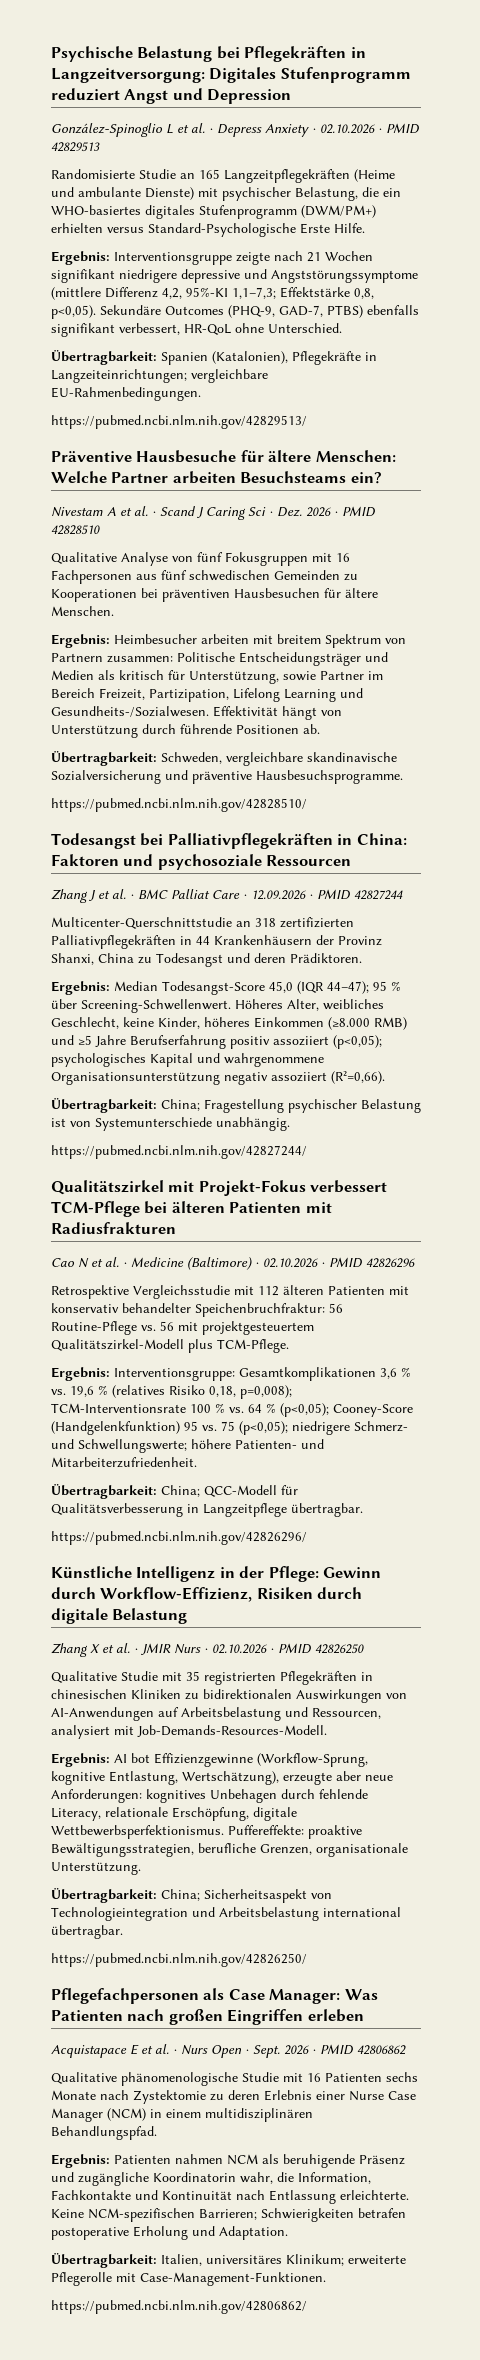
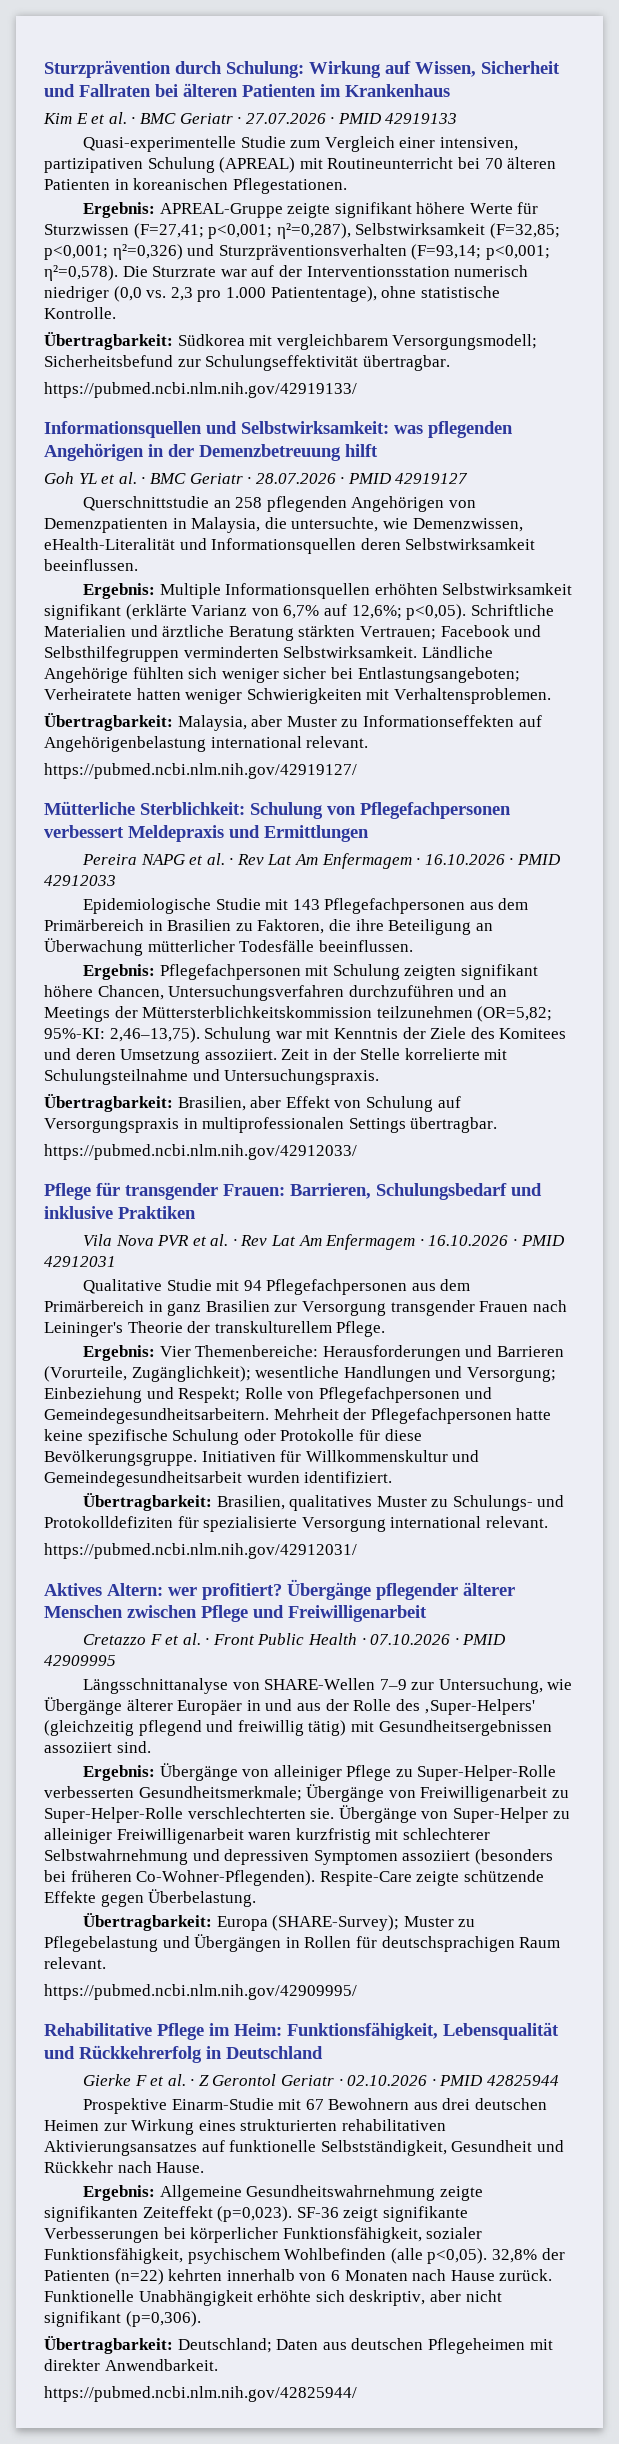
[51,46,366,62] [51,67,411,83] [51,88,292,104] [51,123,420,137] [51,142,100,152] [51,169,395,183] [51,187,401,201] [51,205,376,219] [51,223,365,237] [51,251,373,265] [51,269,418,283] [51,287,374,300] [51,305,419,319] [51,323,342,337] [51,350,377,365] [51,369,268,383] [51,387,201,401] [51,415,307,429] [51,450,396,463] [51,471,382,484] [51,506,376,520] [51,525,100,535] [51,552,350,566] [51,570,358,584] [51,588,378,602] [51,606,114,616] [51,634,406,648] [51,652,388,666] [51,670,383,684] [51,688,363,702] [51,706,342,720] [51,724,320,738] [51,751,397,766] [51,770,403,784] [51,798,307,812] [51,833,407,849] [51,854,352,870] [51,889,403,903] [51,917,354,929] [51,935,382,949] [51,953,362,967] [51,981,401,995] [51,999,384,1013] [51,1017,407,1030] [51,1035,382,1049] [51,1053,324,1067] [51,1071,385,1085] [51,1098,421,1113] [51,1117,290,1131] [51,1145,307,1159] [51,1180,388,1196] [51,1201,332,1217] [51,1222,176,1234] [51,1257,415,1270] [51,1285,409,1299] [51,1303,343,1317] [51,1321,314,1335] [51,1339,289,1353] [51,1367,411,1381] [51,1385,292,1399] [51,1403,413,1417] [51,1421,408,1435] [51,1439,324,1453] [51,1457,197,1468] [51,1484,298,1499] [51,1503,363,1517] [51,1531,307,1545] [51,1566,382,1582] [51,1587,363,1602] [51,1608,188,1624] [51,1643,364,1657] [51,1671,373,1685] [51,1689,407,1703] [51,1707,381,1721] [51,1725,327,1739] [51,1753,368,1767] [51,1771,393,1785] [51,1789,368,1803] [51,1807,297,1821] [51,1825,362,1839] [51,1843,408,1857] [51,1862,141,1875] [51,1888,332,1903] [51,1907,401,1921] [51,1925,123,1939] [51,1953,307,1967] [51,1988,378,2004] [51,2009,364,2025] [51,2044,406,2058] [51,2072,418,2086] [51,2090,416,2104] [51,2108,313,2122] [51,2126,157,2140] [51,2154,405,2168] [51,2172,371,2186] [51,2190,409,2204] [51,2208,406,2222] [51,2226,288,2240] [51,2253,406,2268] [51,2272,326,2286] [51,2300,307,2314] Psychische Belastung bei Pflegekräften in Langzeitversorgung: Digitales Stufenprogramm reduziert Angst und Depression // González-Spinoglio L et al. · Depress Anxiety · 02.10.2026 · PMID 42829513 // Randomisierte Studie an 165 Langzeitpflegekräften (Heime und ambulante Dienste) mit psychischer Belastung, die ein WHO-basiertes digitales Stufenprogramm (DWM/PM+) erhielten versus Standard-Psychologische Erste Hilfe. // Ergebnis: Interventionsgruppe zeigte nach 21 Wochen signifikant niedrigere depressive und Angststörungssymptome (mittlere Differenz 4,2, 95%-KI 1,1–7,3; Effektstärke 0,8, p<0,05). Sekundäre Outcomes (PHQ-9, GAD-7, PTBS) ebenfalls signifikant verbessert, HR-QoL ohne Unterschied. // Übertragbarkeit: Spanien (Katalonien), Pflegekräfte in Langzeiteinrichtungen; vergleichbare EU-Rahmenbedingungen. // https://pubmed.ncbi.nlm.nih.gov/42829513/ // Präventive Hausbesuche für ältere Menschen: Welche Partner arbeiten Besuchsteams ein? // Nivestam A et al. · Scand J Caring Sci · Dez. 2026 · PMID 42828510 // Qualitative Analyse von fünf Fokusgruppen mit 16 Fachpersonen aus fünf schwedischen Gemeinden zu Kooperationen bei präventiven Hausbesuchen für ältere Menschen. // Ergebnis: Heimbesucher arbeiten mit breitem Spektrum von Partnern zusammen: Politische Entscheidungsträger und Medien als kritisch für Unterstützung, sowie Partner im Bereich Freizeit, Partizipation, Lifelong Learning und Gesundheits-/Sozialwesen. Effektivität hängt von Unterstützung durch führende Positionen ab. // Übertragbarkeit: Schweden, vergleichbare skandinavische Sozialversicherung und präventive Hausbesuchsprogramme. // https://pubmed.ncbi.nlm.nih.gov/42828510/ // Todesangst bei Palliativpflegekräften in China: Faktoren und psychosoziale Ressourcen // Zhang J et al. · BMC Palliat Care · 12.09.2026 · PMID 42827244 // Multicenter-Querschnittstudie an 318 zertifizierten Palliativpflegekräften in 44 Krankenhäusern der Provinz Shanxi, China zu Todesangst und deren Prädiktoren. // Ergebnis: Median Todesangst-Score 45,0 (IQR 44–47); 95 % über Screening-Schwellenwert. Höheres Alter, weibliches Geschlecht, keine Kinder, höheres Einkommen (≥8.000 RMB) und ≥5 Jahre Berufserfahrung positiv assoziiert (p<0,05); psychologisches Kapital und wahrgenommene Organisationsunterstützung negativ assoziiert (R²=0,66). // Übertragbarkeit: China; Fragestellung psychischer Belastung ist von Systemunterschiede unabhängig. // https://pubmed.ncbi.nlm.nih.gov/42827244/ // Qualitätszirkel mit Projekt-Fokus verbessert TCM-Pflege bei älteren Patienten mit Radiusfrakturen // Cao N et al. · Medicine (Baltimore) · 02.10.2026 · PMID 42826296 // Retrospektive Vergleichsstudie mit 112 älteren Patienten mit konservativ behandelter Speichenbruchfraktur: 56 Routine-Pflege vs. 56 mit projektgesteuertem Qualitätszirkel-Modell plus TCM-Pflege. // Ergebnis: Interventionsgruppe: Gesamtkomplikationen 3,6 % vs. 19,6 % (relatives Risiko 0,18, p=0,008); TCM-Interventionsrate 100 % vs. 64 % (p<0,05); Cooney-Score (Handgelenkfunktion) 95 vs. 75 (p<0,05); niedrigere Schmerz- und Schwellungswerte; höhere Patienten- und Mitarbeiterzufriedenheit. // Übertragbarkeit: China; QCC-Modell für Qualitätsverbesserung in Langzeitpflege übertragbar. // https://pubmed.ncbi.nlm.nih.gov/42826296/ // Künstliche Intelligenz in der Pflege: Gewinn durch Workflow-Effizienz, Risiken durch digitale Belastung // Zhang X et al. · JMIR Nurs · 02.10.2026 · PMID 42826250 // Qualitative Studie mit 35 registrierten Pflegekräften in chinesischen Kliniken zu bidirektionalen Auswirkungen von AI-Anwendungen auf Arbeitsbelastung und Ressourcen, analysiert mit Job-Demands-Resources-Modell. // Ergebnis: AI bot Effizienzgewinne (Workflow-Sprung, kognitive Entlastung, Wertschätzung), erzeugte aber neue Anforderungen: kognitives Unbehagen durch fehlende Literacy, relationale Erschöpfung, digitale Wettbewerbsperfektionismus. Puffereffekte: proaktive Bewältigungsstrategien, berufliche Grenzen, organisationale Unterstützung. // Übertragbarkeit: China; Sicherheitsaspekt von Technologieintegration und Arbeitsbelastung international übertragbar. // https://pubmed.ncbi.nlm.nih.gov/42826250/ // Pflegefachpersonen als Case Manager: Was Patienten nach großen Eingriffen erleben // Acquistapace E et al. · Nurs Open · Sept. 2026 · PMID 42806862 // Qualitative phänomenologische Studie mit 16 Patienten sechs Monate nach Zystektomie zu deren Erlebnis einer Nurse Case Manager (NCM) in einem multidisziplinären Behandlungspfad. // Ergebnis: Patienten nahmen NCM als beruhigende Präsenz und zugängliche Koordinatorin wahr, die Information, Fachkontakte und Kontinuität nach Entlassung erleichterte. Keine NCM-spezifischen Barrieren; Schwierigkeiten betrafen postoperative Erholung und Adaptation. // Übertragbarkeit: Italien, universitäres Klinikum; erweiterte Pflegerolle mit Case-Management-Funktionen. // https://pubmed.ncbi.nlm.nih.gov/42806862/ -> [44,60,560,78] [44,83,450,97] [43,112,458,124] [82,136,518,152] [44,157,557,173] [44,178,347,194] [82,202,539,218] [44,223,560,239] [44,244,550,260] [44,265,529,281] [44,286,500,302] [44,307,116,319] [44,332,538,350] [44,355,450,371] [44,382,357,398] [44,421,513,438] [44,443,378,461] [44,472,469,484] [82,496,476,512] [44,517,523,533] [44,538,536,554] [44,559,138,571] [82,583,573,599] [44,604,554,620] [44,625,542,641] [44,646,493,662] [44,667,520,683] [44,688,551,704] [44,713,542,731] [44,736,369,752] [44,763,357,779] [44,801,511,819] [44,825,369,842] [81,853,561,869] [44,875,116,886] [82,898,529,914] [44,919,493,935] [44,938,413,956] [82,964,538,980] [44,985,507,1001] [44,1006,553,1022] [44,1027,567,1043] [44,1048,508,1064] [44,1069,380,1085] [44,1094,461,1112] [44,1117,498,1133] [44,1144,357,1160] [44,1182,542,1200] [44,1206,196,1219] [82,1234,565,1250] [44,1256,116,1267] [82,1279,471,1295] [44,1300,567,1316] [44,1321,386,1337] [82,1345,564,1361] [44,1366,556,1382] [44,1387,492,1403] [44,1408,552,1424] [44,1429,422,1445] [44,1450,480,1466] [44,1471,393,1487] [82,1493,565,1511] [44,1516,548,1532] [44,1543,357,1559] [44,1579,515,1600] [44,1605,427,1622] [82,1633,507,1645] [44,1655,116,1666] [82,1678,573,1694] [44,1697,536,1715] [44,1720,552,1736] [44,1741,151,1753] [82,1763,557,1781] [44,1784,569,1802] [44,1805,570,1823] [44,1828,490,1844] [44,1849,553,1865] [44,1870,544,1886] [44,1889,257,1907] [82,1913,476,1931] [44,1934,561,1952] [44,1957,106,1969] [44,1984,357,2000] [44,2022,559,2040] [44,2045,323,2063] [82,2074,559,2086] [82,2098,548,2114] [44,2119,446,2135] [44,2140,564,2156] [44,2161,205,2173] [82,2185,483,2201] [44,2206,468,2222] [44,2227,483,2243] [44,2248,565,2264] [44,2269,553,2285] [44,2290,502,2306] [44,2311,201,2327] [44,2336,553,2354] [44,2359,218,2371] [44,2386,357,2402] Sturzprävention durch Schulung: Wirkung auf Wissen, Sicherheit und Fallraten bei älteren Patienten im Krankenhaus // Kim E et al. · BMC Geriatr · 27.07.2026 · PMID 42919133 // Quasi-experimentelle Studie zum Vergleich einer intensiven, partizipativen Schulung (APREAL) mit Routineunterricht bei 70 älteren Patienten in koreanischen Pflegestationen. // Ergebnis: APREAL-Gruppe zeigte signifikant höhere Werte für Sturzwissen (F=27,41; p<0,001; η²=0,287), Selbstwirksamkeit (F=32,85; p<0,001; η²=0,326) und Sturzpräventionsverhalten (F=93,14; p<0,001; η²=0,578). Die Sturzrate war auf der Interventionsstation numerisch niedriger (0,0 vs. 2,3 pro 1.000 Patiententage), ohne statistische Kontrolle. // Übertragbarkeit: Südkorea mit vergleichbarem Versorgungsmodell; Sicherheitsbefund zur Schulungseffektivität übertragbar. // https://pubmed.ncbi.nlm.nih.gov/42919133/ // Informationsquellen und Selbstwirksamkeit: was pflegenden Angehörigen in der Demenzbetreuung hilft // Goh YL et al. · BMC Geriatr · 28.07.2026 · PMID 42919127 // Querschnittstudie an 258 pflegenden Angehörigen von Demenzpatienten in Malaysia, die untersuchte, wie Demenzwissen, eHealth-Literalität und Informationsquellen deren Selbstwirksamkeit beeinflussen. // Ergebnis: Multiple Informationsquellen erhöhten Selbstwirksamkeit signifikant (erklärte Varianz von 6,7% auf 12,6%; p<0,05). Schriftliche Materialien und ärztliche Beratung stärkten Vertrauen; Facebook und Selbsthilfegruppen verminderten Selbstwirksamkeit. Ländliche Angehörige fühlten sich weniger sicher bei Entlastungsangeboten; Verheiratete hatten weniger Schwierigkeiten mit Verhaltensproblemen. // Übertragbarkeit: Malaysia, aber Muster zu Informationseffekten auf Angehörigenbelastung international relevant. // https://pubmed.ncbi.nlm.nih.gov/42919127/ // Mütterliche Sterblichkeit: Schulung von Pflegefachpersonen verbessert Meldepraxis und Ermittlungen // Pereira NAPG et al. · Rev Lat Am Enfermagem · 16.10.2026 · PMID 42912033 // Epidemiologische Studie mit 143 Pflegefachpersonen aus dem Primärbereich in Brasilien zu Faktoren, die ihre Beteiligung an Überwachung mütterlicher Todesfälle beeinflussen. // Ergebnis: Pflegefachpersonen mit Schulung zeigten signifikant höhere Chancen, Untersuchungsverfahren durchzuführen und an Meetings der Müttersterblichkeitskommission teilzunehmen (OR=5,82; 95%-KI: 2,46–13,75). Schulung war mit Kenntnis der Ziele des Komitees und deren Umsetzung assoziiert. Zeit in der Stelle korrelierte mit Schulungsteilnahme und Untersuchungspraxis. // Übertragbarkeit: Brasilien, aber Effekt von Schulung auf Versorgungspraxis in multiprofessionalen Settings übertragbar. // https://pubmed.ncbi.nlm.nih.gov/42912033/ // Pflege für transgender Frauen: Barrieren, Schulungsbedarf und inklusive Praktiken // Vila Nova PVR et al. · Rev Lat Am Enfermagem · 16.10.2026 · PMID 42912031 // Qualitative Studie mit 94 Pflegefachpersonen aus dem Primärbereich in ganz Brasilien zur Versorgung transgender Frauen nach Leininger's Theorie der transkulturellem Pflege. // Ergebnis: Vier Themenbereiche: Herausforderungen und Barrieren (Vorurteile, Zugänglichkeit); wesentliche Handlungen und Versorgung; Einbeziehung und Respekt; Rolle von Pflegefachpersonen und Gemeindegesundheitsarbeitern. Mehrheit der Pflegefachpersonen hatte keine spezifische Schulung oder Protokolle für diese Bevölkerungsgruppe. Initiativen für Willkommenskultur und Gemeindegesundheitsarbeit wurden identifiziert. // Übertragbarkeit: Brasilien, qualitatives Muster zu Schulungs- und Protokolldefiziten für spezialisierte Versorgung international relevant. // https://pubmed.ncbi.nlm.nih.gov/42912031/ // Aktives Altern: wer profitiert? Übergänge pflegender älterer Menschen zwischen Pflege und Freiwilligenarbeit // Cretazzo F et al. · Front Public Health · 07.10.2026 · PMID 42909995 // Längsschnittanalyse von SHARE-Wellen 7–9 zur Untersuchung, wie Übergänge älterer Europäer in und aus der Rolle des ‚Super-Helpers' (gleichzeitig pflegend und freiwillig tätig) mit Gesundheitsergebnissen assoziiert sind. // Ergebnis: Übergänge von alleiniger Pflege zu Super-Helper-Rolle verbesserten Gesundheitsmerkmale; Übergänge von Freiwilligenarbeit zu Super-Helper-Rolle verschlechterten sie. Übergänge von Super-Helper zu alleiniger Freiwilligenarbeit waren kurzfristig mit schlechterer Selbstwahrnehmung und depressiven Symptomen assoziiert (besonders bei früheren Co-Wohner-Pflegenden). Respite-Care zeigte schützende Effekte gegen Überbelastung. // Übertragbarkeit: Europa (SHARE-Survey); Muster zu Pflegebelastung und Übergängen in Rollen für deutschsprachigen Raum relevant. // https://pubmed.ncbi.nlm.nih.gov/42909995/ // Rehabilitative Pflege im Heim: Funktionsfähigkeit, Lebensqualität und Rückkehrerfolg in Deutschland // Gierke F et al. · Z Gerontol Geriatr · 02.10.2026 · PMID 42825944 // Prospektive Einarm-Studie mit 67 Bewohnern aus drei deutschen Heimen zur Wirkung eines strukturierten rehabilitativen Aktivierungsansatzes auf funktionelle Selbstständigkeit, Gesundheit und Rückkehr nach Hause. // Ergebnis: Allgemeine Gesundheitswahrnehmung zeigte signifikanten Zeiteffekt (p=0,023). SF-36 zeigt signifikante Verbesserungen bei körperlicher Funktionsfähigkeit, sozialer Funktionsfähigkeit, psychischem Wohlbefinden (alle p<0,05). 32,8% der Patienten (n=22) kehrten innerhalb von 6 Monaten nach Hause zurück. Funktionelle Unabhängigkeit erhöhte sich deskriptiv, aber nicht signifikant (p=0,306). // Übertragbarkeit: Deutschland; Daten aus deutschen Pflegeheimen mit direkter Anwendbarkeit. // https://pubmed.ncbi.nlm.nih.gov/42825944/

